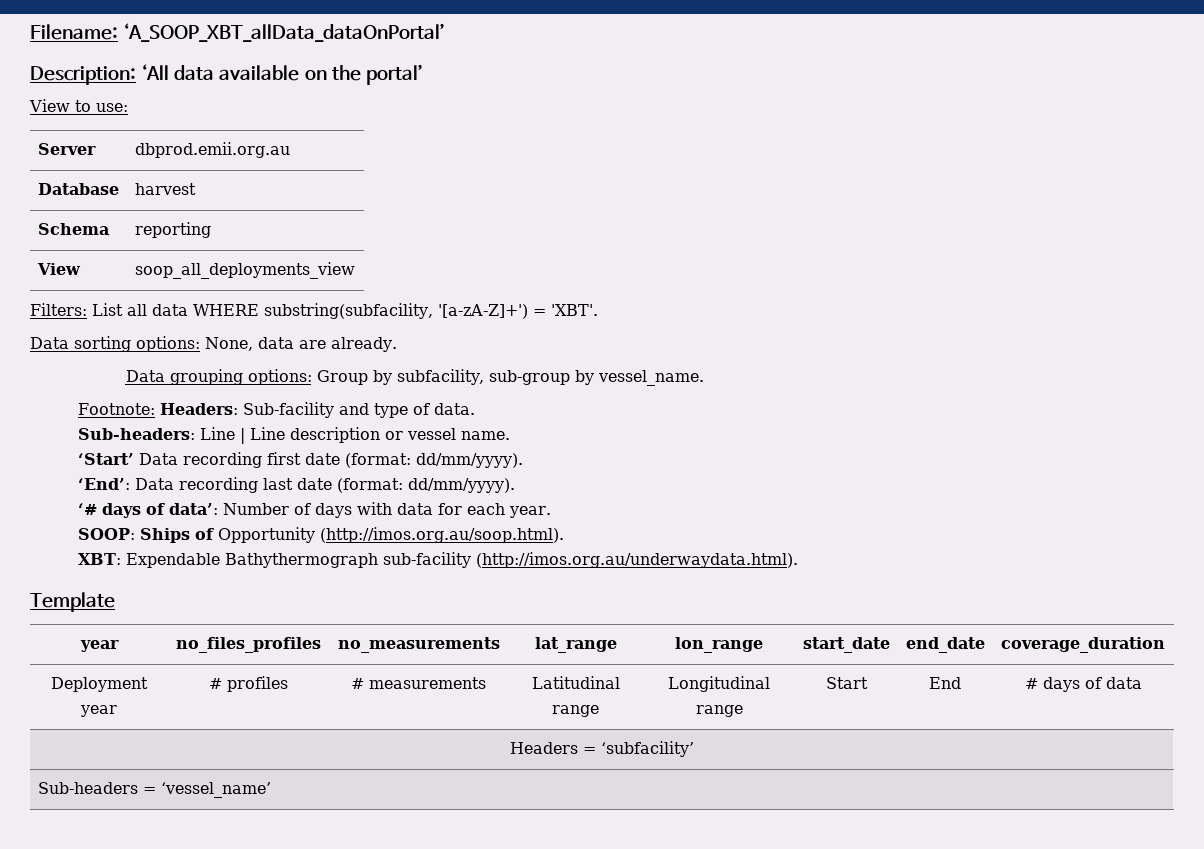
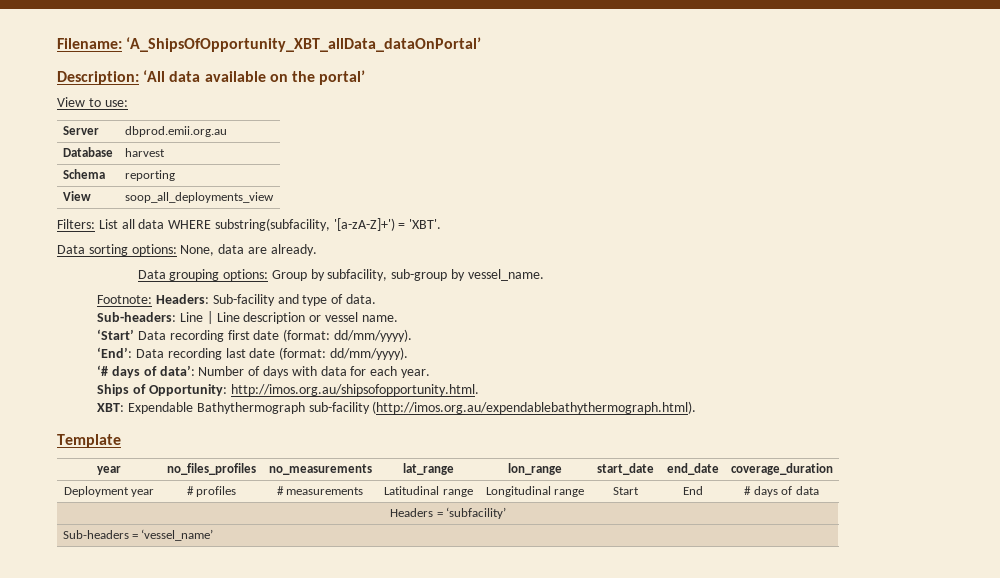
[123,23,447,42] ‘A_SOOP_XBT_allData_dataOnPortal’ -> [126,37,482,52] ‘A_ShipsOfOpportunity_XBT_allData_dataOnPortal’
[77,528,135,540] SOOP: -> (430, 373) none
[217,527,564,543] Opportunity (http://imos.org.au/soop.html). -> [148,384,479,396] Opportunity: http://imos.org.au/shipsofopportunity.html.
[475,552,798,568] (http://imos.org.au/underwaydata.html). -> [372,401,697,414] (http://imos.org.au/expendablebathythermograph.html).

